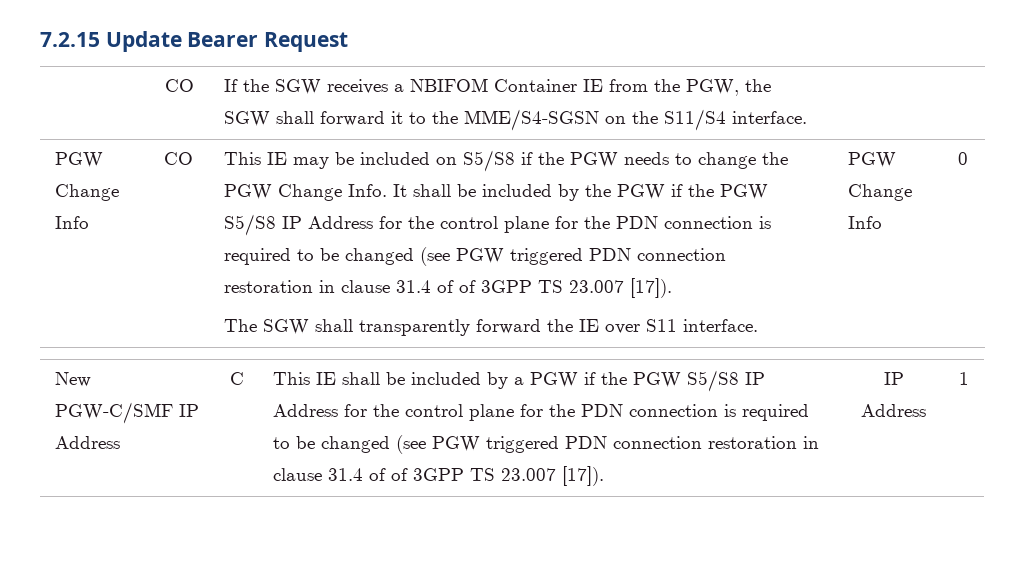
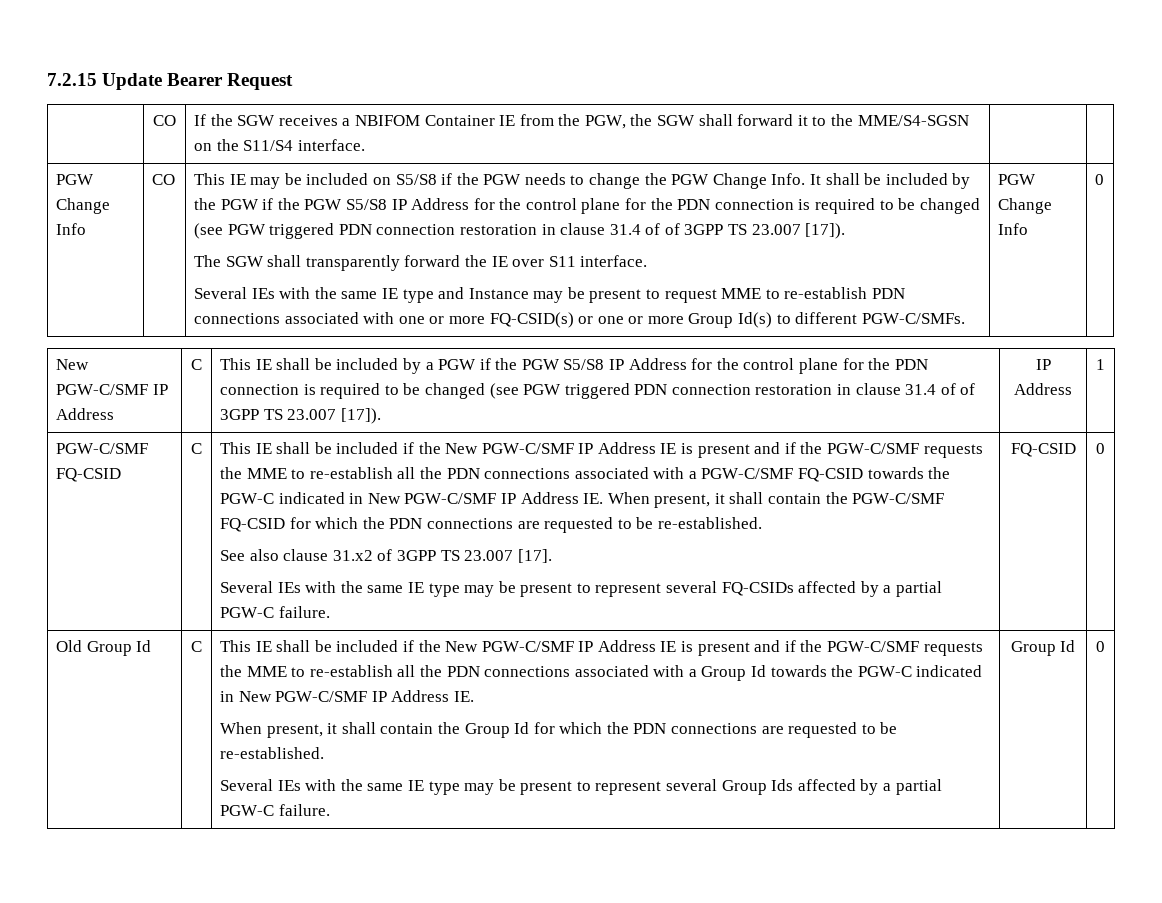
(758, 325) none -> [193,287,906,303] [193,312,965,328] // Several IEs with the same IE type and Instance may be present to request MME to re-establish PDN connections associated with one or more FQ-CSID(s) or one or more Group Id(s) to different PGW-C/SMFs.
(969, 378) none -> [55,443,148,454] [55,468,121,482] [191,443,202,454] [219,442,983,458] [219,467,951,482] [219,492,945,508] [219,517,762,533] [219,549,552,563] [219,581,943,597] [219,606,330,618] [1010,443,1076,457] [1096,443,1105,454] [55,640,152,656] [191,641,202,652] [219,640,983,656] [219,665,983,681] [219,690,474,702] [219,722,898,738] [219,747,324,759] [219,779,942,795] [219,804,330,816] [1010,640,1076,656] [1096,641,1105,652] // PGW-C/SMF FQ-CSID | C | This IE shall be included if the New PGW-C/SMF IP Address IE is present and if the PGW-C/SMF requests the MME to re-establish all the PDN connections associated with a PGW-C/SMF FQ-CSID towards the PGW-C indicated in New PGW-C/SMF IP Address IE. When present, it shall contain the PGW-C/SMF FQ-CSID for which the PDN connections are requested to be re-established. // See also clause 31.x2 of 3GPP TS 23.007 [17]. // Several IEs with the same IE type may be present to represent several FQ-CSIDs affected by a partial PGW-C failure. | FQ-CSID | 0 // Old Group Id | C | This IE shall be included if the New PGW-C/SMF IP Address IE is present and if the PGW-C/SMF requests the MME to re-establish all the PDN connections associated with a Group Id towards the PGW-C indicated in New PGW-C/SMF IP Address IE. // When present, it shall contain the Group Id for which the PDN connections are requested to be re-established. // Several IEs with the same IE type may be present to represent several Group Ids affected by a partial PGW-C failure. | Group Id | 0

